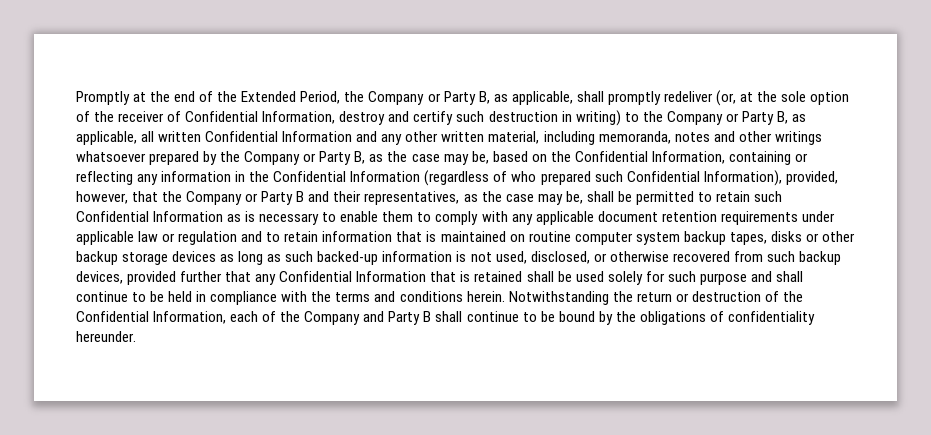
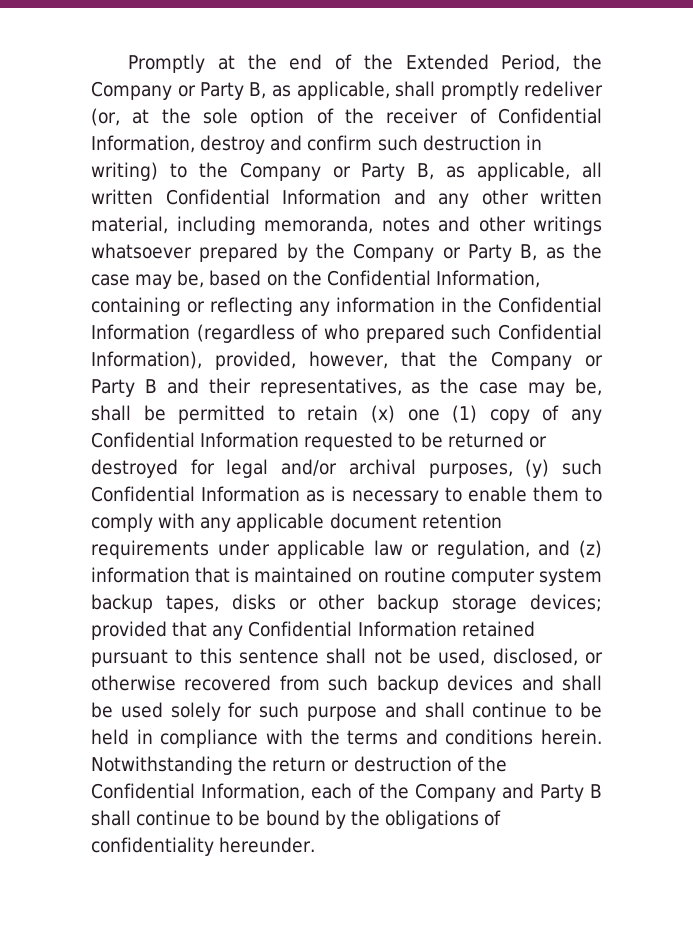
[413,111,454,125] certify -> [307,135,373,151] confirm
(750, 196) none -> [371,405,603,424] [91,432,547,451] [91,459,550,478] (x) one (1) copy of any Confidential Information requested to be returned or destroyed for legal and/or archival purposes, (y)
[178,231,319,245] regulation and to retain -> [436,540,602,559] regulation, and (z)
[172,251,492,265] devices as long as such backed-up information is not -> [530,594,603,612] [91,621,535,640] [91,648,431,667] devices; provided that any Confidential Information retained pursuant to this sentence shall not be
[76,271,523,285] devices, provided further that any Confidential Information that is retained -> [447,675,554,691] devices and

